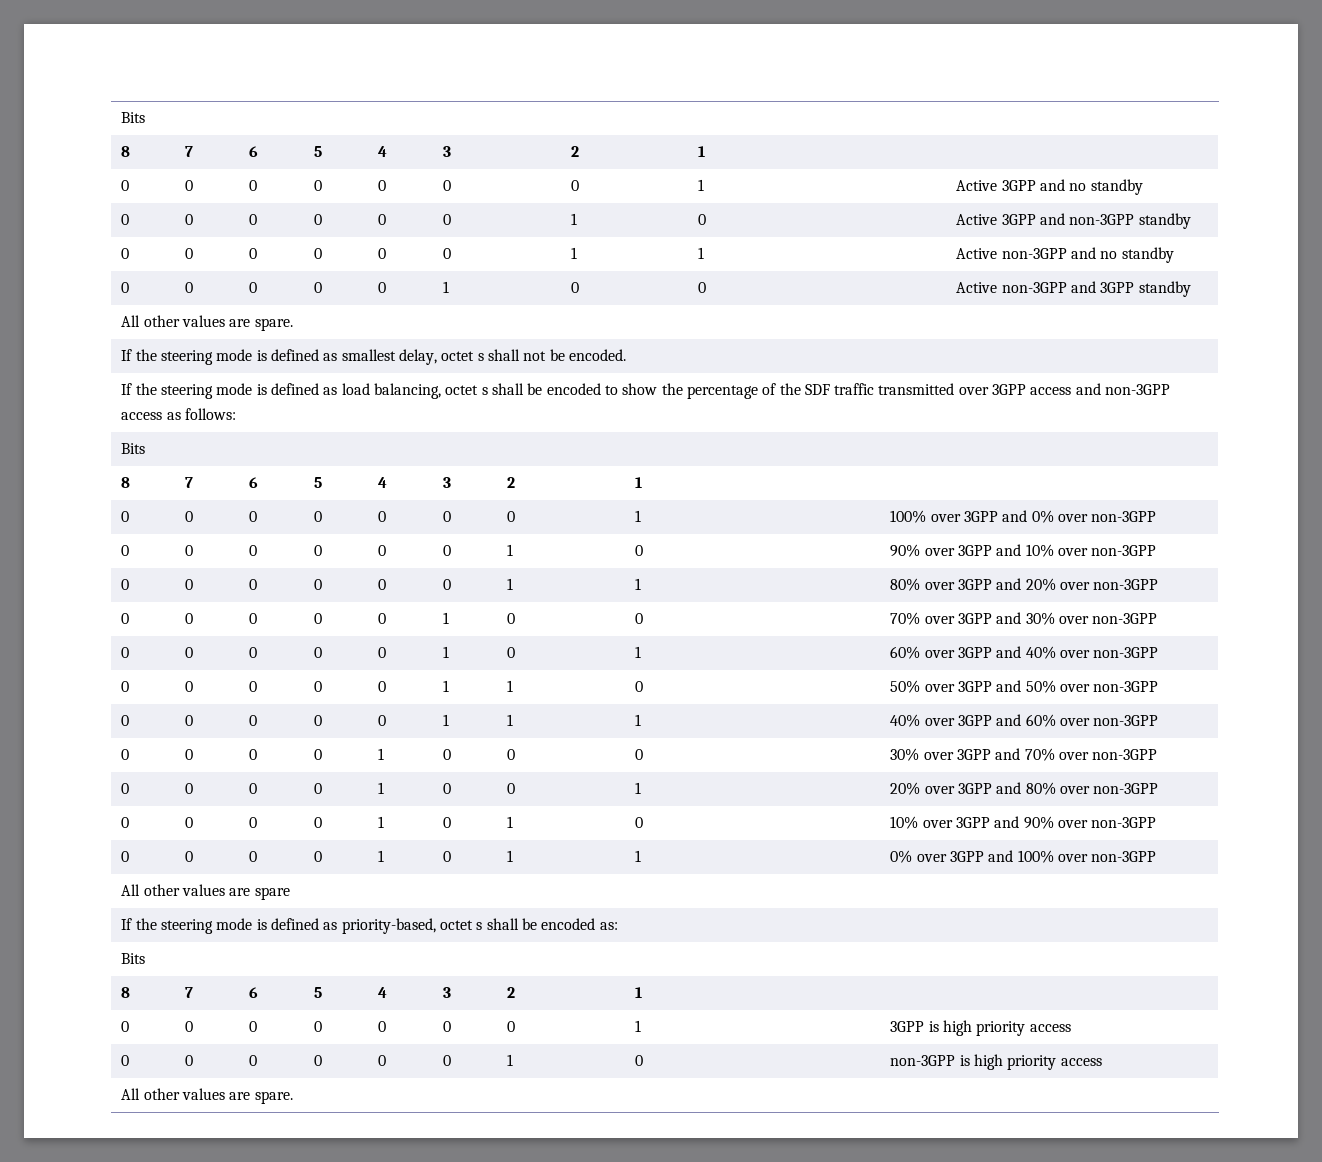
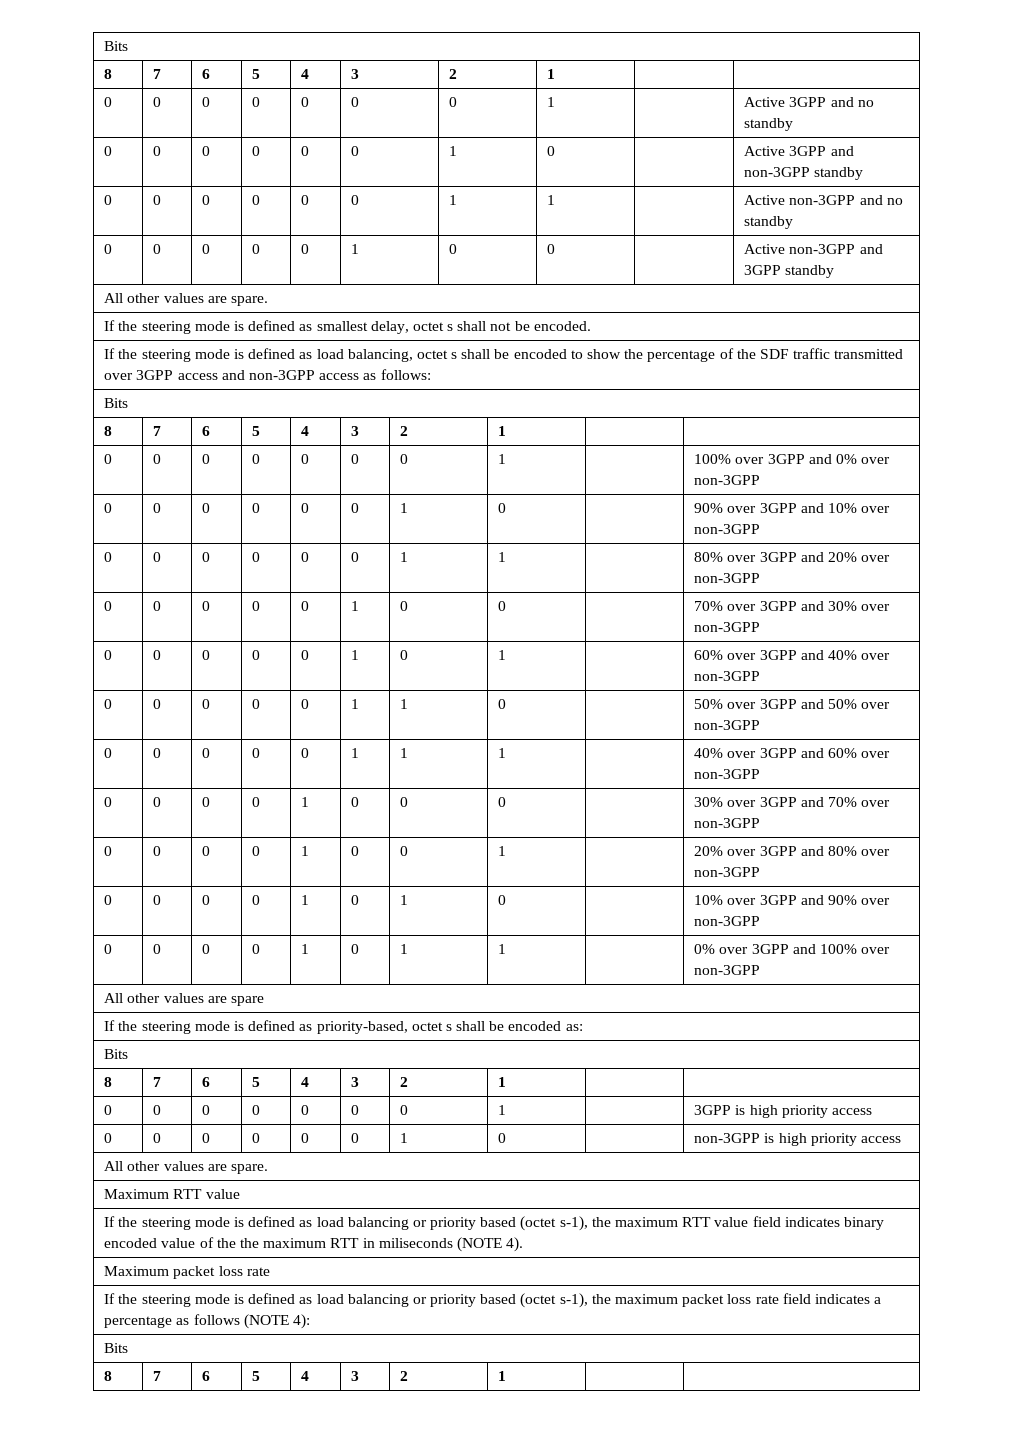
(293, 1097) none -> [104,1189,240,1199] [104,1216,884,1231] [104,1237,524,1252] [104,1266,270,1279] [104,1293,882,1308] [104,1314,311,1329] [104,1343,129,1353] [104,1371,113,1381] [153,1371,162,1381] [202,1371,211,1381] [252,1371,261,1381] [301,1371,310,1381] [351,1371,360,1381] [400,1371,409,1381] [498,1371,507,1381] // Maximum RTT value // If the steering mode is defined as load balancing or priority based (octet s-1), the maximum RTT value field indicates binary encoded value of the the maximum RTT in miliseconds (NOTE 4). // Maximum packet loss rate // If the steering mode is defined as load balancing or priority based (octet s-1), the maximum packet loss rate field indicates a percentage as follows (NOTE 4): // Bits // 8 | 7 | 6 | 5 | 4 | 3 | 2 | 1 | |

